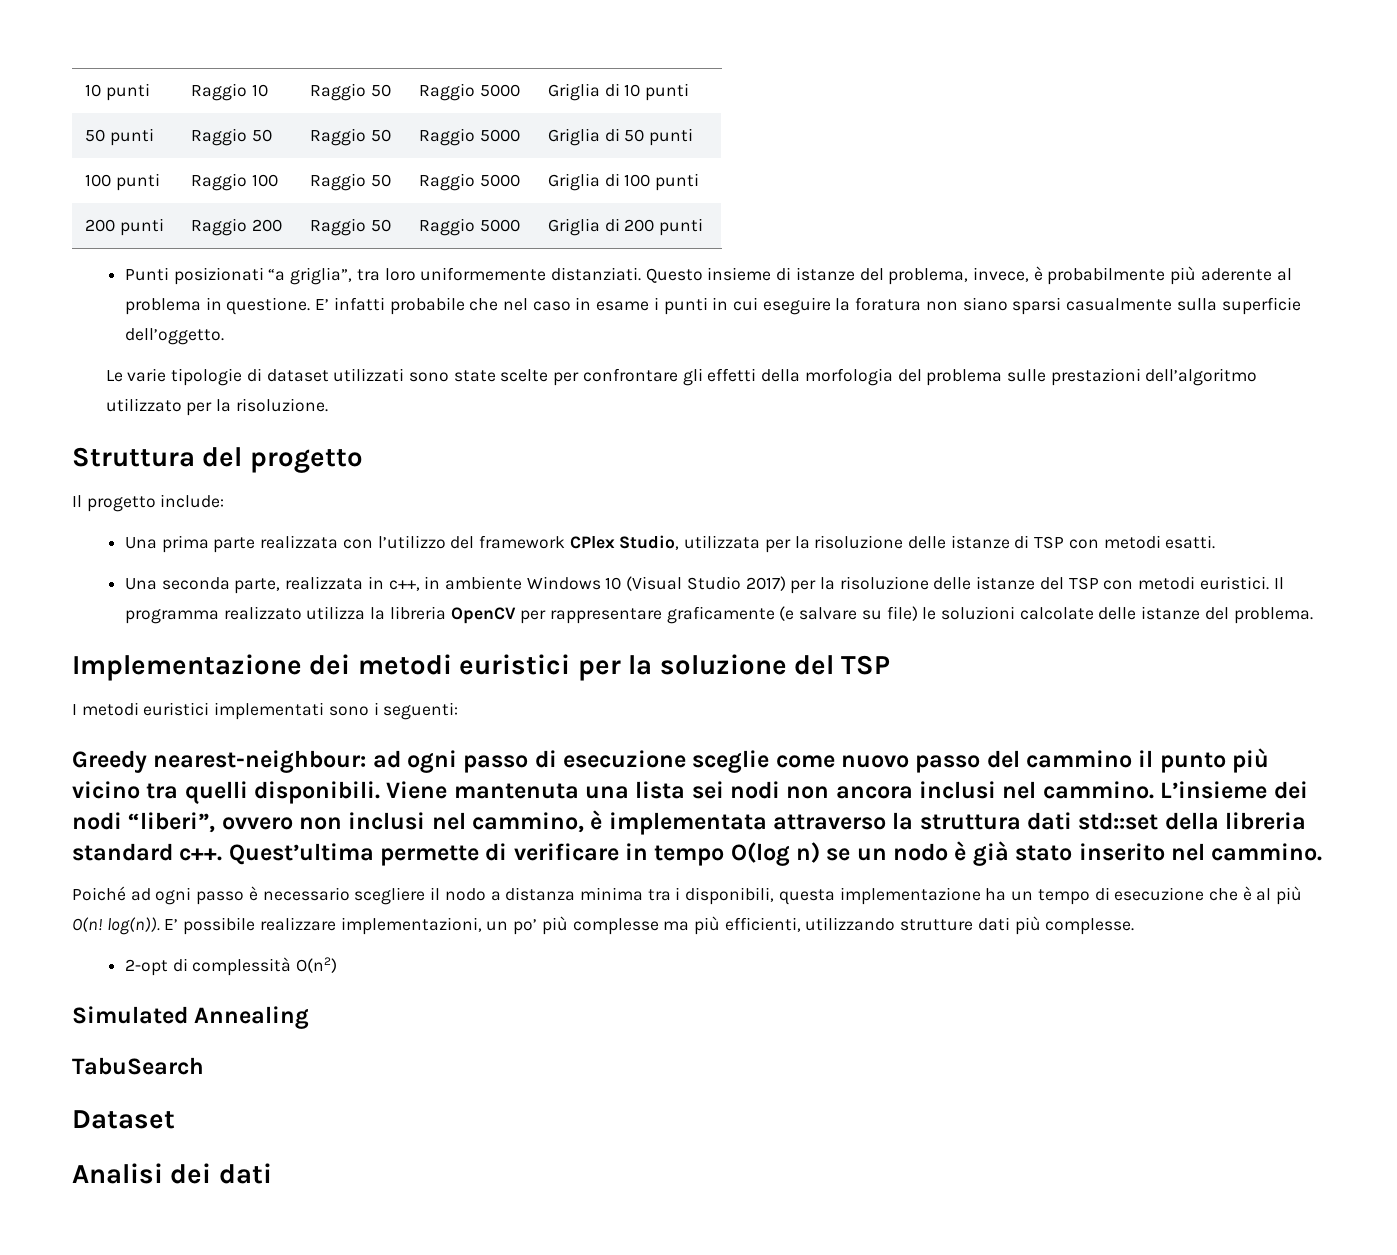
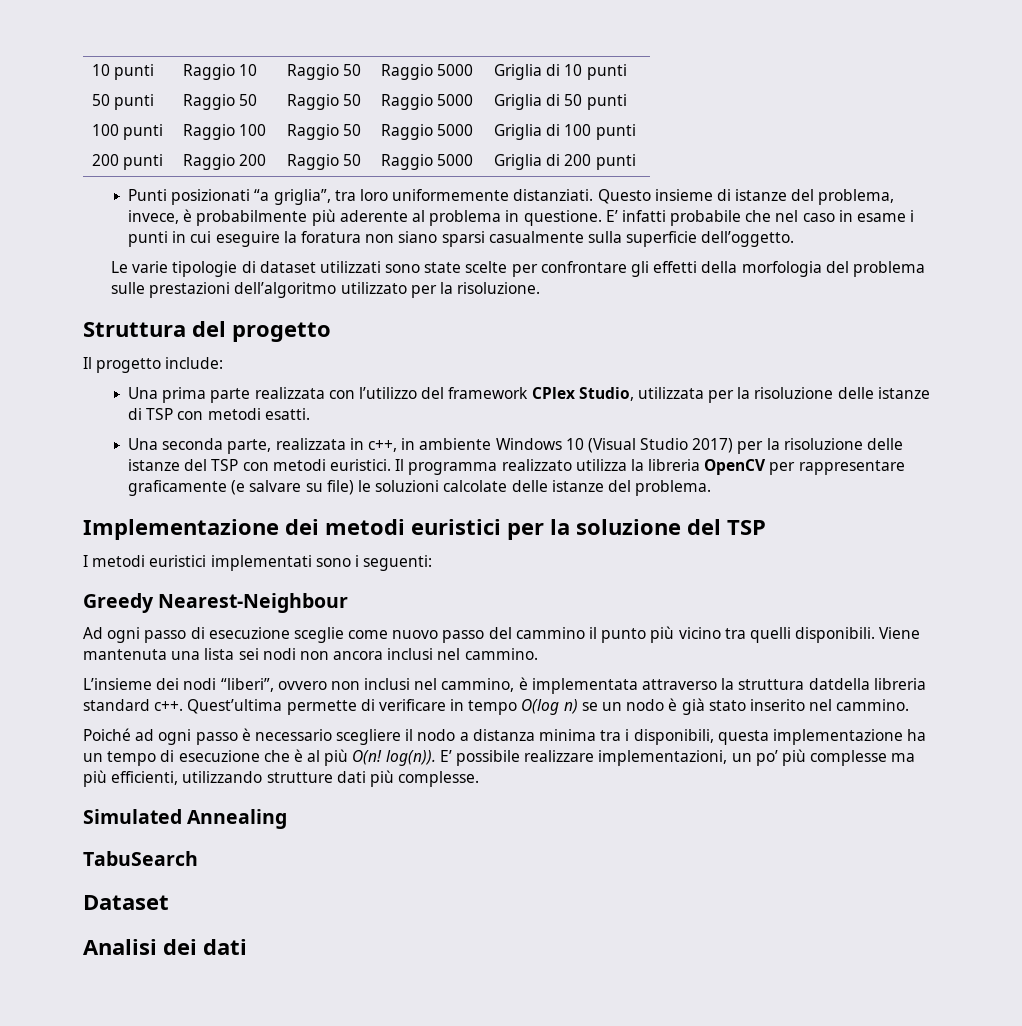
[153,750,401,773] nearest-neighbour: ad -> [158,593,349,613] [83,627,103,639] Nearest-Neighbour // Ad
(1154, 790) none -> (538, 654) //
[1027,812,1219,830] dati std::set della -> [808,678,870,690] datdella
[124,957,338,976] // 2-opt di complessità O(n2) -> (480, 779) none

